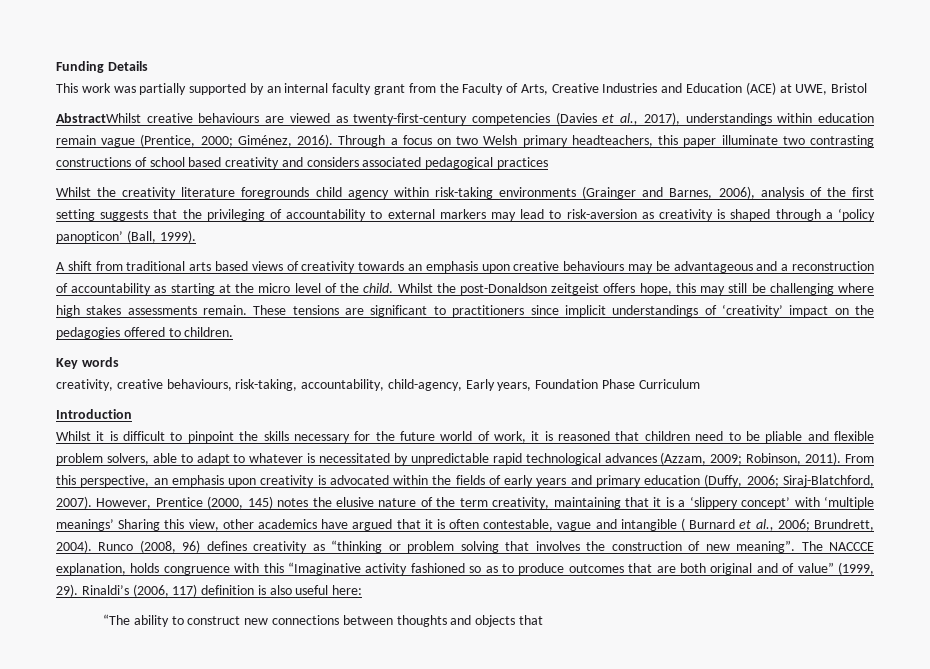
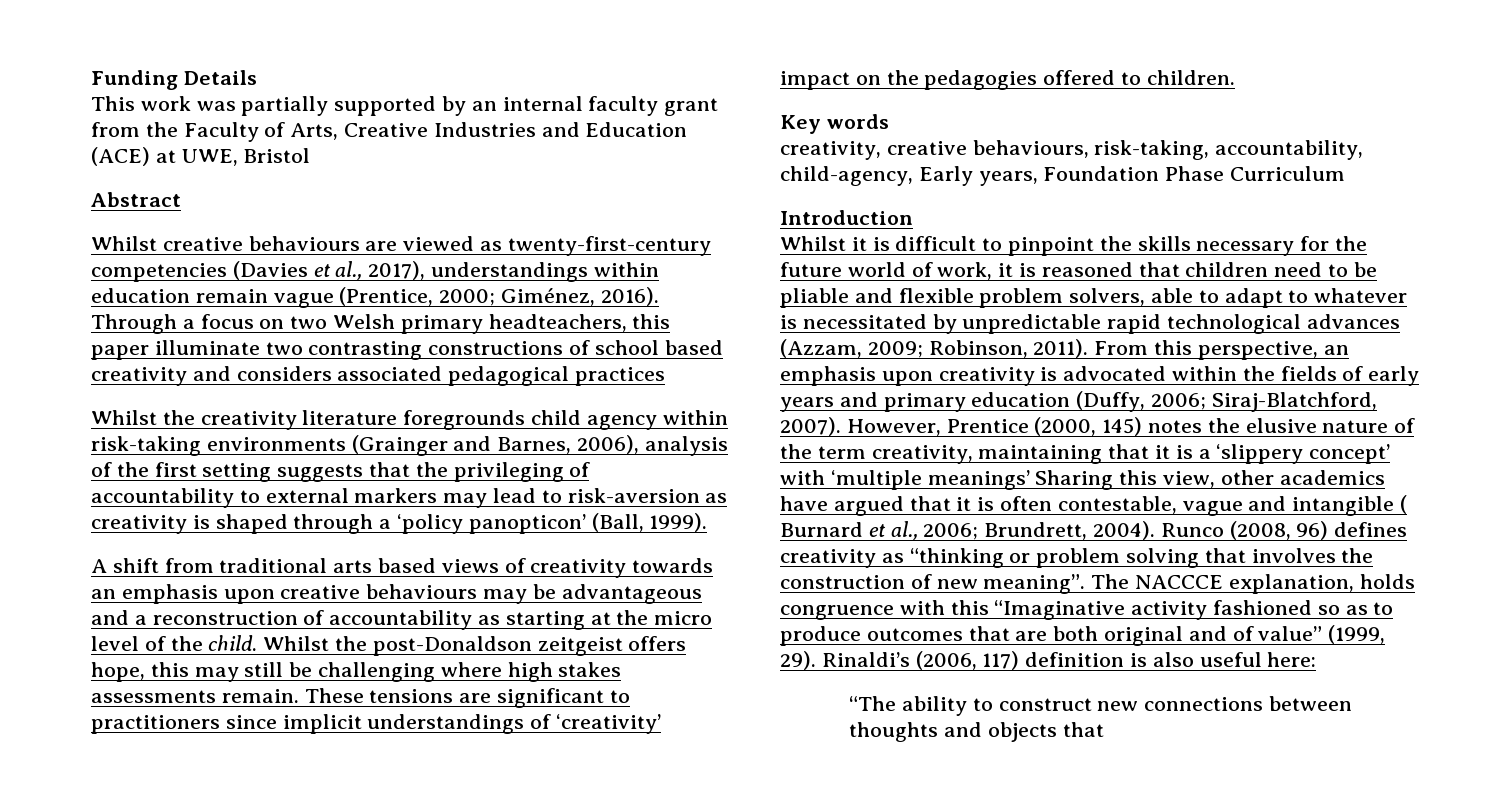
[56,113,141,123] AbstractWhilst -> [91,192,181,207] [91,236,157,251] Abstract // Whilst

